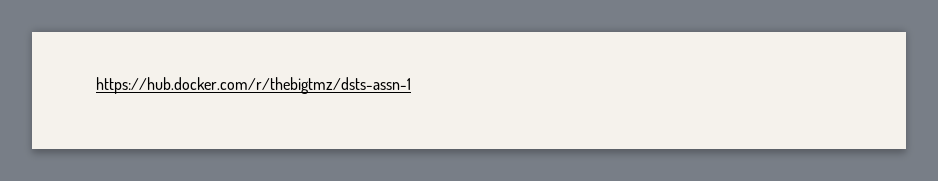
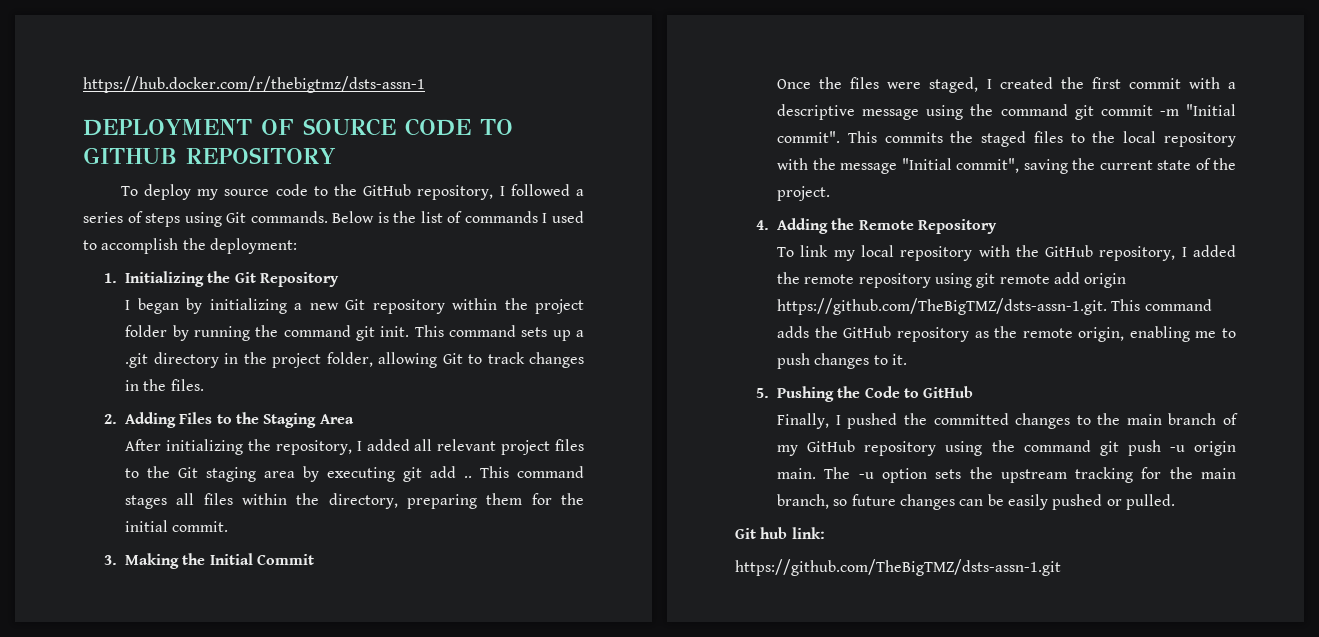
(411, 85) none -> [83,118,513,136] [83,147,336,164] [120,184,585,200] [83,211,585,227] [83,238,297,254] [104,271,340,287] [125,298,584,314] [125,325,585,341] [125,352,584,368] [125,379,204,391] [104,412,354,428] [125,439,584,455] [125,466,584,482] [125,493,584,509] [125,520,229,532] [104,553,315,569] [777,77,1237,93] [777,104,1236,120] [777,131,1236,147] [777,158,1236,174] [777,186,831,201] [756,218,998,234] [777,245,1236,261] [777,272,1127,288] [777,298,1212,315] [777,326,1236,342] [777,353,908,369] [756,386,974,402] [777,413,1238,429] [777,440,1236,456] [777,467,1236,483] [777,494,1176,510] [735,527,825,539] [735,559,1061,576] // DEPLOYMENT OF SOURCE CODE TO GITHUB REPOSITORY // To deploy my source code to the GitHub repository, I followed a series of steps using Git commands. Below is the list of commands I used to accomplish the deployment: // 1. Initializing the Git Repository // I began by initializing a new Git repository within the project folder by running the command git init. This command sets up a .git directory in the project folder, allowing Git to track changes in the files. // 2. Adding Files to the Staging Area // After initializing the repository, I added all relevant project files to the Git staging area by executing git add .. This command stages all files within the directory, preparing them for the initial commit. // 3. Making the Initial Commit // Once the files were staged, I created the first commit with a descriptive message using the command git commit -m "Initial commit". This commits the staged files to the local repository with the message "Initial commit", saving the current state of the project. // 4. Adding the Remote Repository // To link my local repository with the GitHub repository, I added the remote repository using git remote add origin https://github.com/TheBigTMZ/dsts-assn-1.git. This command adds the GitHub repository as the remote origin, enabling me to push changes to it. // 5. Pushing the Code to GitHub // Finally, I pushed the committed changes to the main branch of my GitHub repository using the command git push -u origin main. The -u option sets the upstream tracking for the main branch, so future changes can be easily pushed or pulled. // Git hub link: // https://github.com/TheBigTMZ/dsts-assn-1.git

